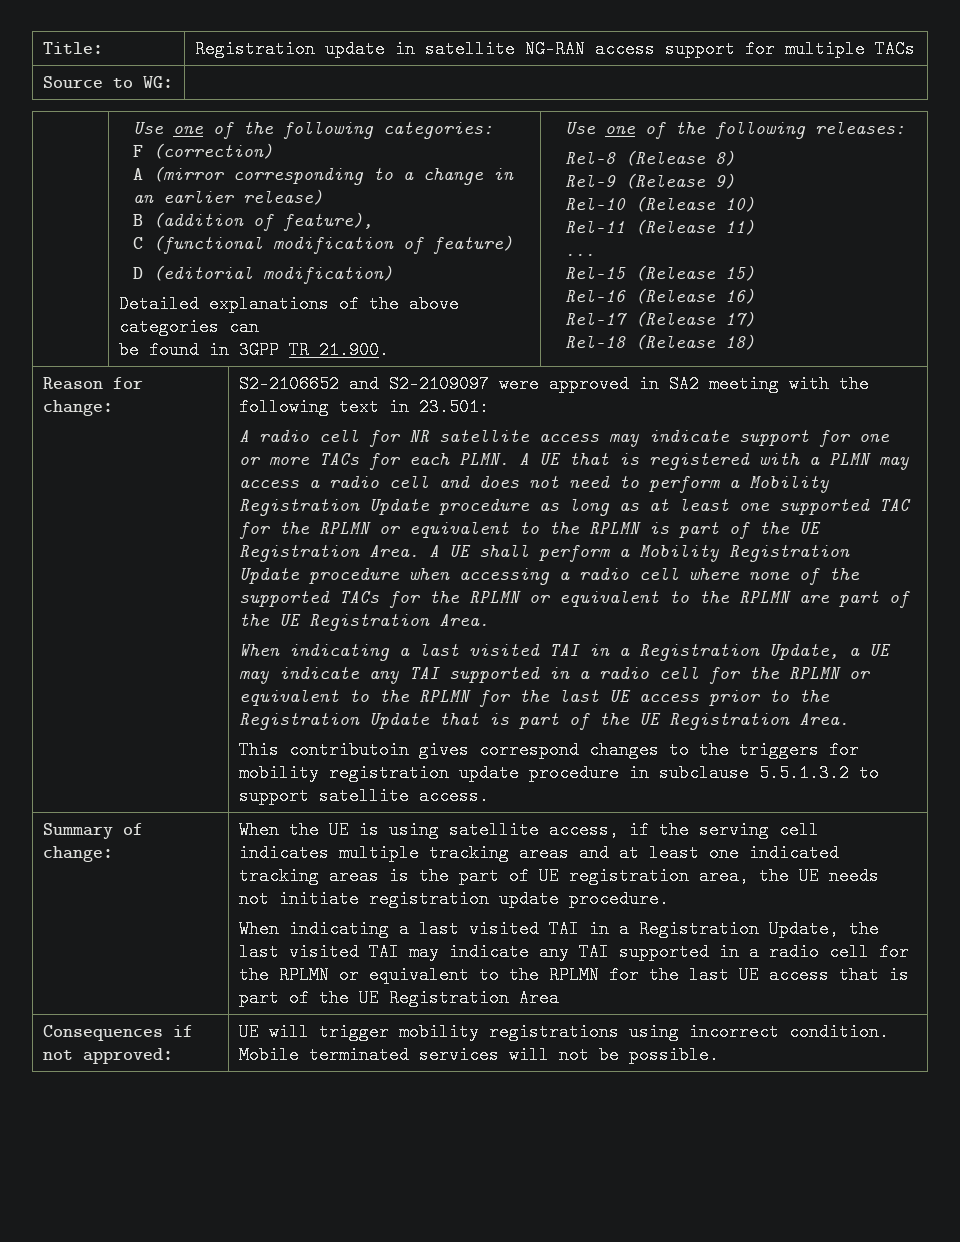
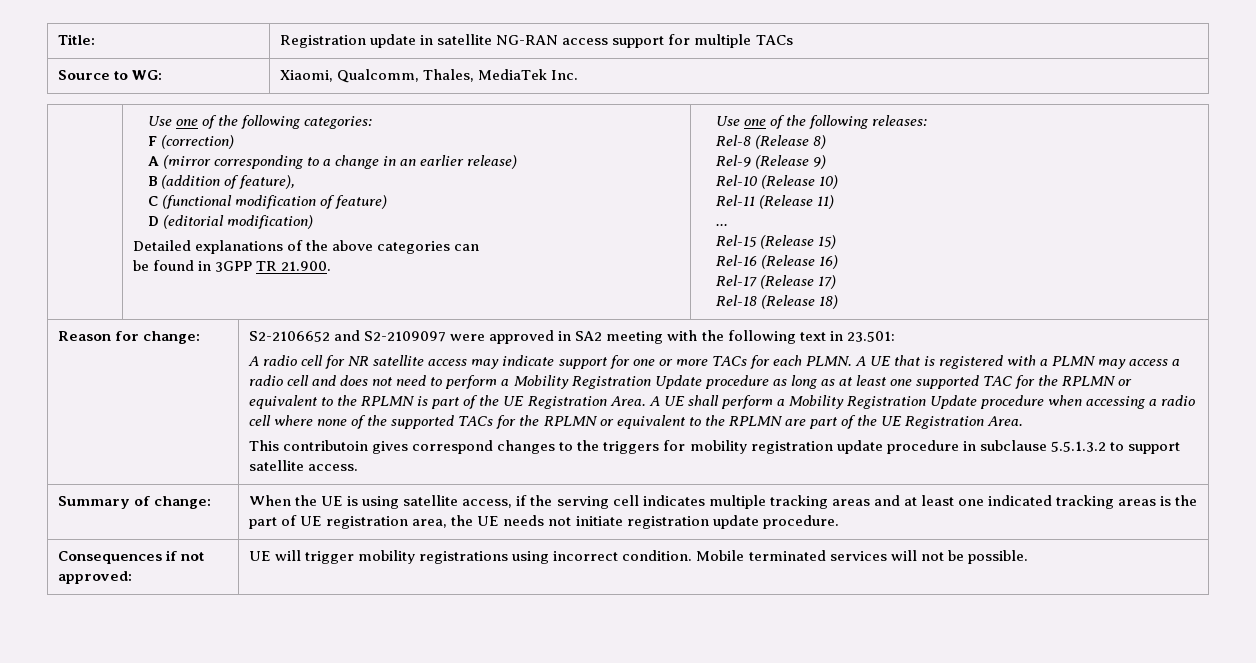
(174, 82) none -> [280,69,579,83] Xiaomi, Qualcomm, Thales, MediaTek Inc.
[239,643,892,661] [239,666,871,684] [239,689,831,707] [239,712,850,730] // When indicating a last visited TAI in a Registration Update, a UE may indicate any TAI supported in a radio cell for the RPLMN or equivalent to the RPLMN for the last UE access prior to the Registration Update that is part of the UE Registration Area. -> (1024, 421) none
[239,920,880,938] [239,943,910,961] [239,966,910,984] [239,989,560,1007] // When indicating a last visited TAI in a Registration Update, the last visited TAI may indicate any TAI supported in a radio cell for the RPLMN or equivalent to the RPLMN for the last UE access that is part of the UE Registration Area -> (839, 522) none

